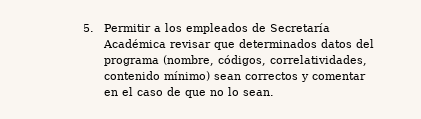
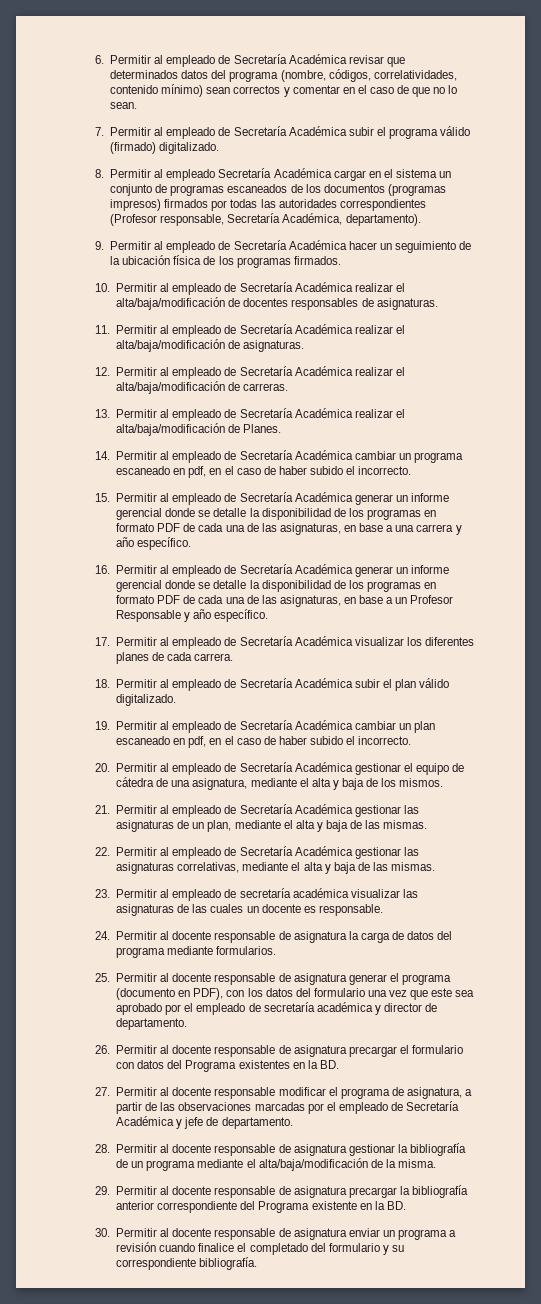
[82,23,248,34] 5. Permitir a los empleados -> [95,55,216,67] 6. Permitir al empleado
(274, 93) none -> [95,126,471,139] [110,142,220,154] [95,168,452,181] [110,184,446,196] [110,199,426,211] [110,213,421,226] [95,240,472,253] [110,255,341,268] [95,282,405,295] [116,297,438,310] [95,324,405,337] [116,339,305,352] [95,366,405,379] [116,381,289,394] [95,408,405,421] [116,423,282,436] [95,450,463,463] [116,466,412,478] [95,492,449,505] [116,508,437,520] [116,523,462,535] [116,537,192,550] [95,564,449,577] [116,580,437,592] [116,595,454,607] [116,609,269,622] [95,636,474,649] [116,652,234,664] [95,678,450,691] [116,694,177,706] [95,720,435,733] [116,736,412,748] [95,762,465,775] [116,777,444,790] [95,804,419,817] [116,820,428,832] [95,846,419,859] [116,862,436,874] [95,888,418,901] [116,904,383,916] [95,931,453,943] [116,946,277,958] [95,973,451,985] [116,988,475,1000] [116,1002,438,1015] [116,1018,188,1030] [95,1045,463,1057] [116,1060,339,1072] [95,1087,473,1099] [116,1101,460,1114] [116,1116,293,1129] [95,1143,466,1156] [116,1158,436,1171] [95,1185,468,1198] [116,1201,406,1213] [95,1228,457,1240] [116,1242,404,1255] [116,1257,258,1270] // 7. Permitir al empleado de Secretaría Académica subir el programa válido (firmado) digitalizado. // 8. Permitir al empleado Secretaría Académica cargar en el sistema un conjunto de programas escaneados de los documentos (programas impresos) firmados por todas las autoridades correspondientes (Profesor responsable, Secretaría Académica, departamento). // 9. Permitir al empleado de Secretaría Académica hacer un seguimiento de la ubicación física de los programas firmados. // 10. Permitir al empleado de Secretaría Académica realizar el alta/baja/modificación de docentes responsables de asignaturas. // 11. Permitir al empleado de Secretaría Académica realizar el alta/baja/modificación de asignaturas. // 12. Permitir al empleado de Secretaría Académica realizar el alta/baja/modificación de carreras. // 13. Permitir al empleado de Secretaría Académica realizar el alta/baja/modificación de Planes. // 14. Permitir al empleado de Secretaría Académica cambiar un programa escaneado en pdf, en el caso de haber subido el incorrecto. // 15. Permitir al empleado de Secretaría Académica generar un informe gerencial donde se detalle la disponibilidad de los programas en formato PDF de cada una de las asignaturas, en base a una carrera y año específico. // 16. Permitir al empleado de Secretaría Académica generar un informe gerencial donde se detalle la disponibilidad de los programas en formato PDF de cada una de las asignaturas, en base a un Profesor Responsable y año específico. // 17. Permitir al empleado de Secretaría Académica visualizar los diferentes planes de cada carrera. // 18. Permitir al empleado de Secretaría Académica subir el plan válido digitalizado. // 19. Permitir al empleado de Secretaría Académica cambiar un plan escaneado en pdf, en el caso de haber subido el incorrecto. // 20. Permitir al empleado de Secretaría Académica gestionar el equipo de cátedra de una asignatura, mediante el alta y baja de los mismos. // 21. Permitir al empleado de Secretaría Académica gestionar las asignaturas de un plan, mediante el alta y baja de las mismas. // 22. Permitir al empleado de Secretaría Académica gestionar las asignaturas correlativas, mediante el alta y baja de las mismas. // 23. Permitir al empleado de secretaría académica visualizar las asignaturas de las cuales un docente es responsable. // 24. Permitir al docente responsable de asignatura la carga de datos del programa mediante formularios. // 25. Permitir al docente responsable de asignatura generar el programa (documento en PDF), con los datos del formulario una vez que este sea aprobado por el empleado de secretaría académica y director de departamento. // 26. Permitir al docente responsable de asignatura precargar el formulario con datos del Programa existentes en la BD. // 27. Permitir al docente responsable modificar el programa de asignatura, a partir de las observaciones marcadas por el empleado de Secretaría Académica y jefe de departamento. // 28. Permitir al docente responsable de asignatura gestionar la bibliografía de un programa mediante el alta/baja/modificación de la misma. // 29. Permitir al docente responsable de asignatura precargar la bibliografía anterior correspondiente del Programa existente en la BD. // 30. Permitir al docente responsable de asignatura enviar un programa a revisión cuando finalice el completado del formulario y su correspondiente bibliografía.

